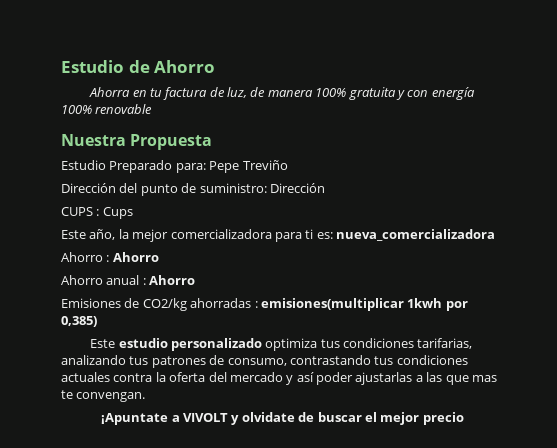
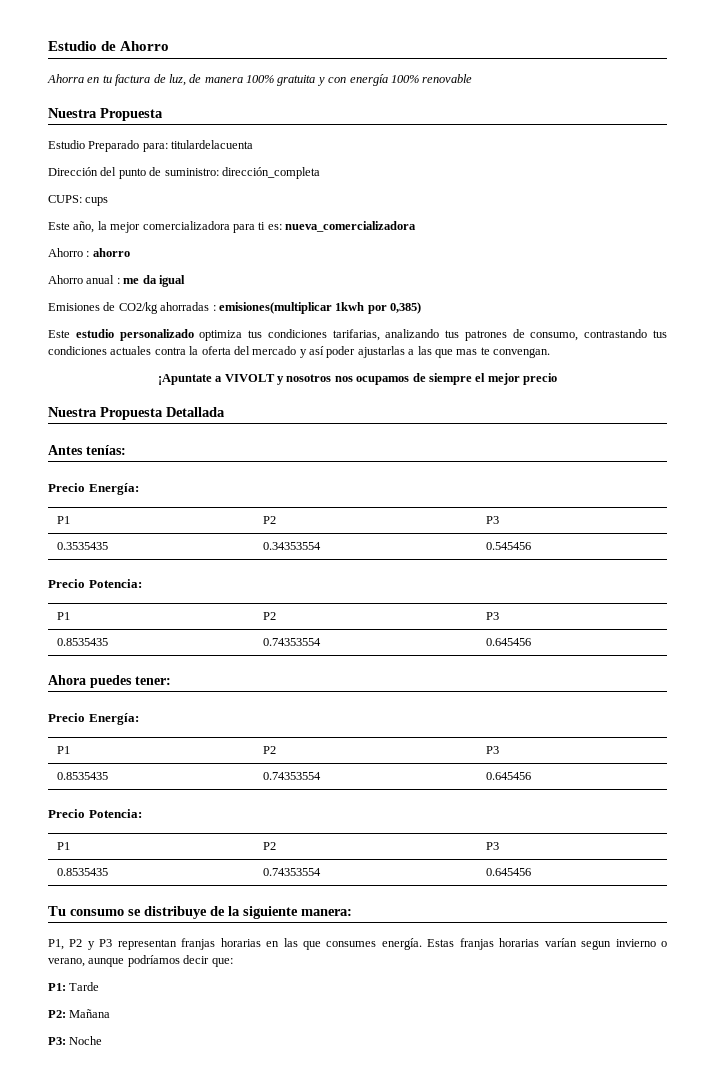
[209,160,288,173] Pepe Treviño -> [171,140,254,149] titulardelacuenta
[269,183,325,193] [61,207,133,219] Dirección // CUPS : Cups -> [221,167,320,179] [48,195,109,206] dirección_completa // CUPS: cups
[112,252,159,262] Ahorro -> [92,248,130,257] ahorro
[149,275,196,285] Ahorro -> [123,275,185,287] me da igual
[241,412,464,425] olvidate de buscar el mejor precio -> [286,373,558,385] [48,407,225,420] [48,445,126,455] [48,483,139,495] [56,516,70,524] [262,516,276,524] [485,516,499,524] [56,542,108,550] [262,542,321,550] [485,542,531,550] [48,579,142,588] [56,612,70,620] [262,612,276,620] [485,612,499,620] [56,638,108,646] [262,638,321,646] [485,638,531,646] [48,675,171,688] [48,713,139,725] [56,746,70,754] [262,746,276,754] [485,746,499,754] [56,772,108,780] [262,772,321,780] [485,772,531,780] [48,809,142,818] [56,842,70,850] [262,842,276,850] [485,842,499,850] [56,868,108,876] [262,868,321,876] [485,868,531,876] [48,906,352,919] [48,938,668,950] [48,955,233,967] [48,982,100,991] [48,1009,111,1018] [48,1036,103,1045] nosotros nos ocupamos de siempre el mejor precio // Nuestra Propuesta Detallada // Antes tenías: // Precio Energía: // P1 | P2 | P3 // 0.3535435 | 0.34353554 | 0.545456 // Precio Potencia: // P1 | P2 | P3 // 0.8535435 | 0.74353554 | 0.645456 // Ahora puedes tener: // Precio Energía: // P1 | P2 | P3 // 0.8535435 | 0.74353554 | 0.645456 // Precio Potencia: // P1 | P2 | P3 // 0.8535435 | 0.74353554 | 0.645456 // Tu consumo se distribuye de la siguiente manera: // P1, P2 y P3 representan franjas horarias en las que consumes energía. Estas franjas horarias varían segun invierno o verano, aunque podríamos decir que: // P1: Tarde // P2: Mañana // P3: Noche

